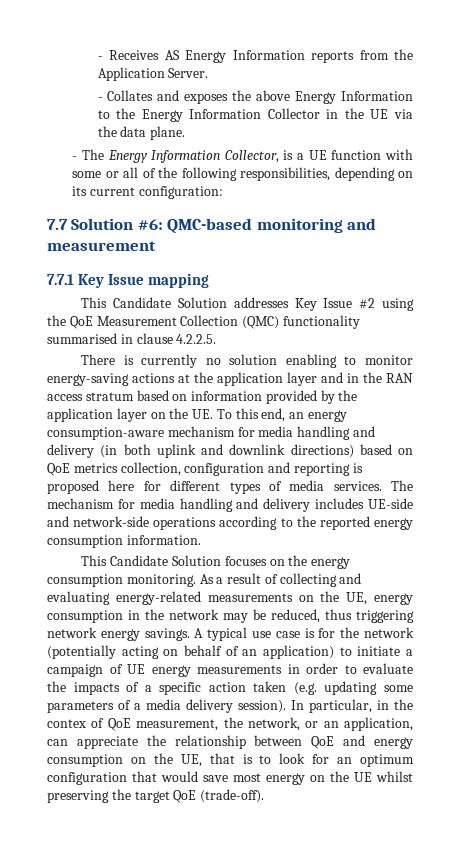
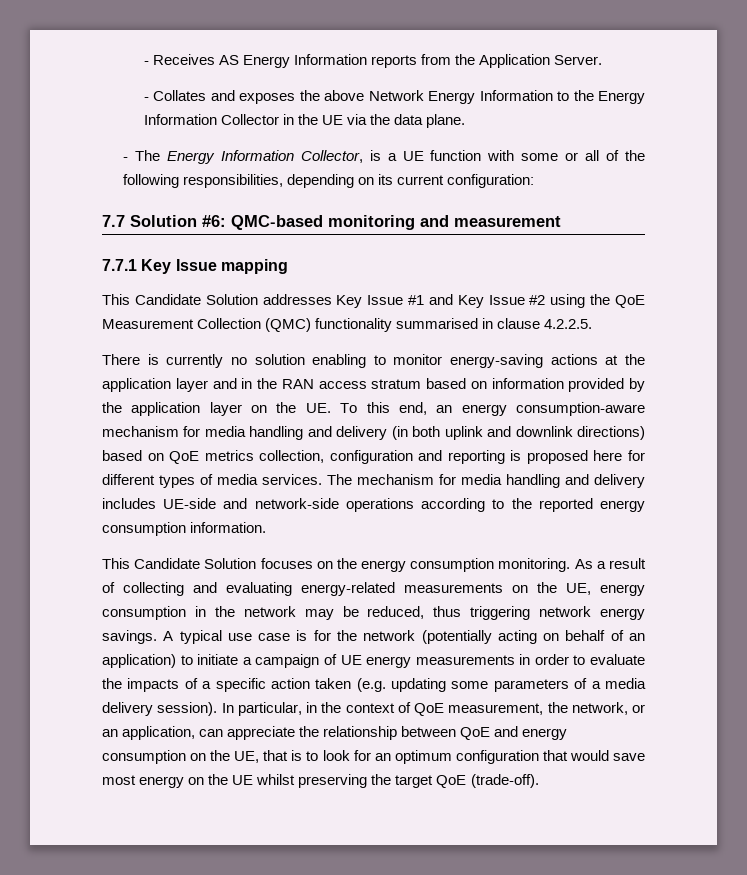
(291, 95) none -> [368,90,424,101] Network
(353, 303) none -> [408,294,525,308] #1 and Key Issue
[47,719,86,728] contex -> [345,703,395,713] context

